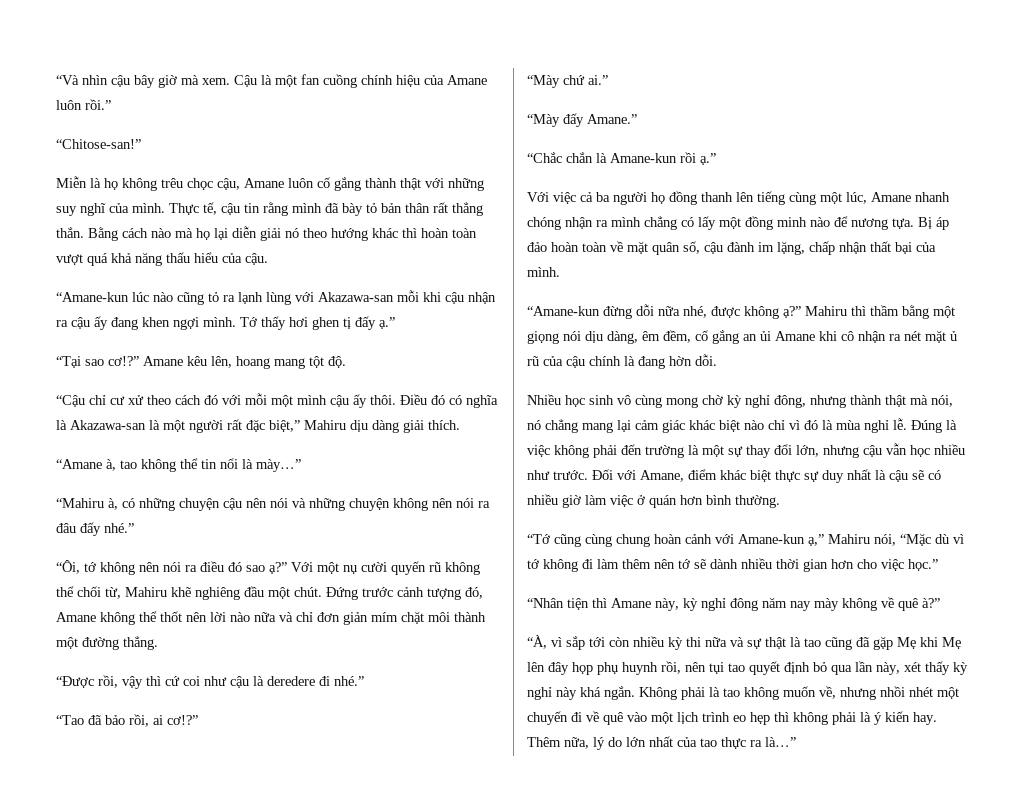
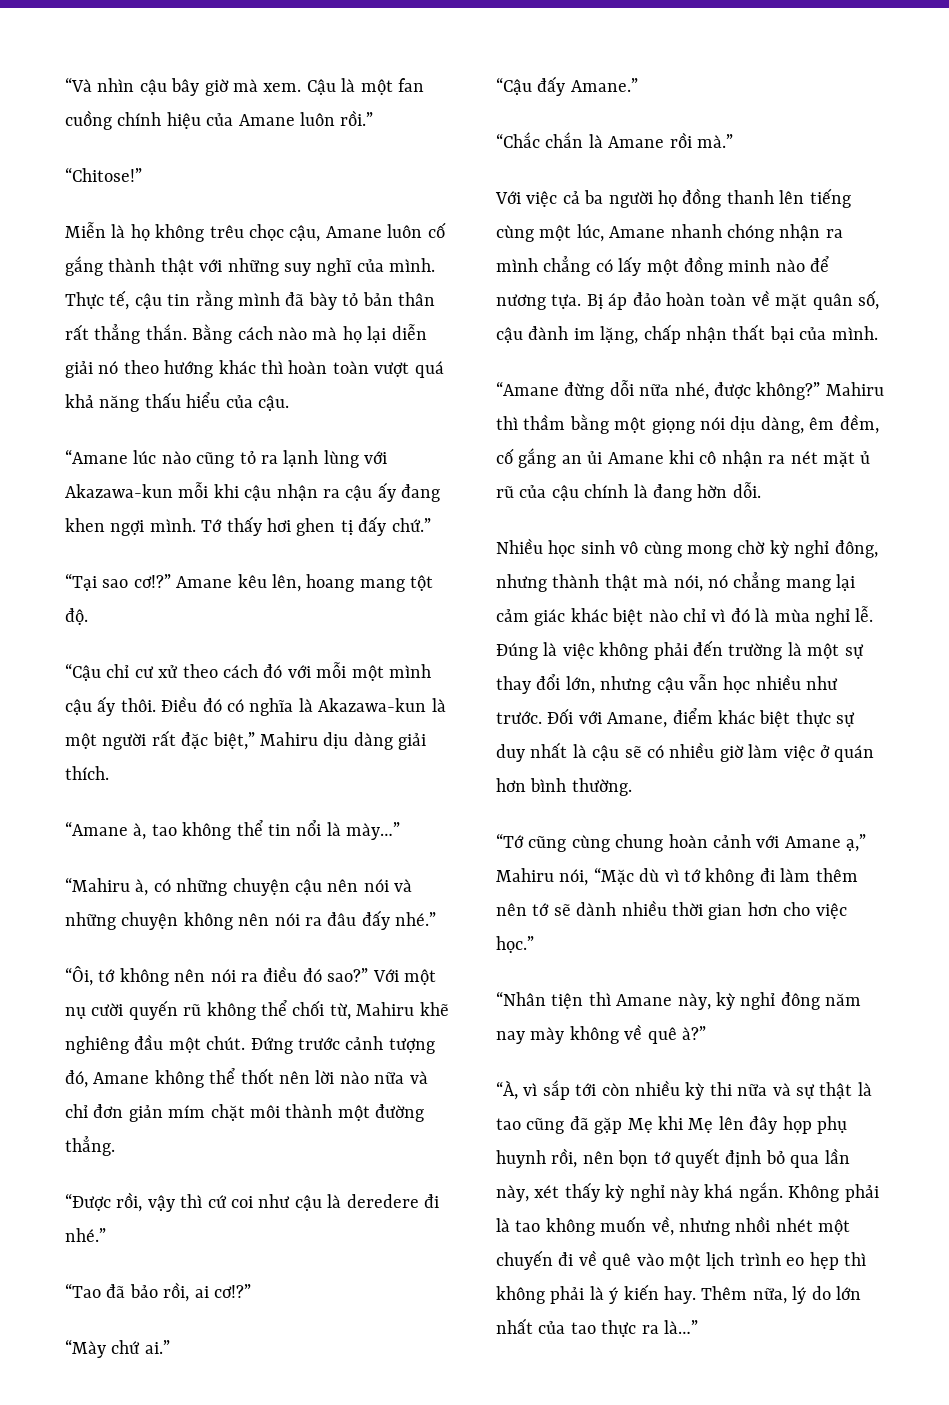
[56,139,141,149] “Chitose-san!” -> [65,167,142,182] “Chitose!”
[56,292,129,302] “Amane-kun -> [65,449,128,464] “Amane
[318,292,394,302] Akazawa-san -> [65,484,173,498] Akazawa-kun
[379,317,395,329] ạ.” -> [391,518,431,532] chứ.”
[70,420,146,430] Akazawa-san -> [318,698,427,712] Akazawa-kun
[246,562,287,574] sao ạ?” -> [327,968,369,982] sao?”
[527,114,560,127] “Mày -> [496,77,532,95] “Cậu
[610,152,716,165] Amane-kun rồi ạ.” -> [608,132,733,148] Amane rồi mà.”
[527,306,600,316] “Amane-kun -> [496,381,559,396] “Amane
[744,306,801,319] không ạ?” -> [756,382,821,400] không?”
[738,534,805,544] Amane-kun -> [784,836,841,848] Amane
[709,662,745,674] tụi tao -> [618,1150,671,1167] bọn tớ

